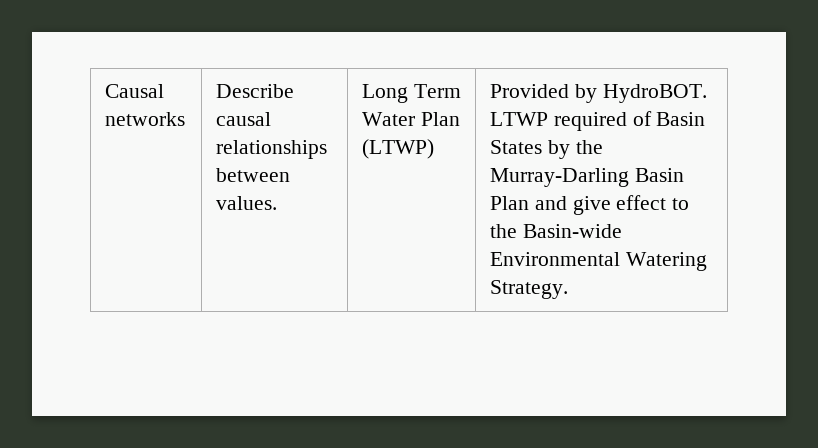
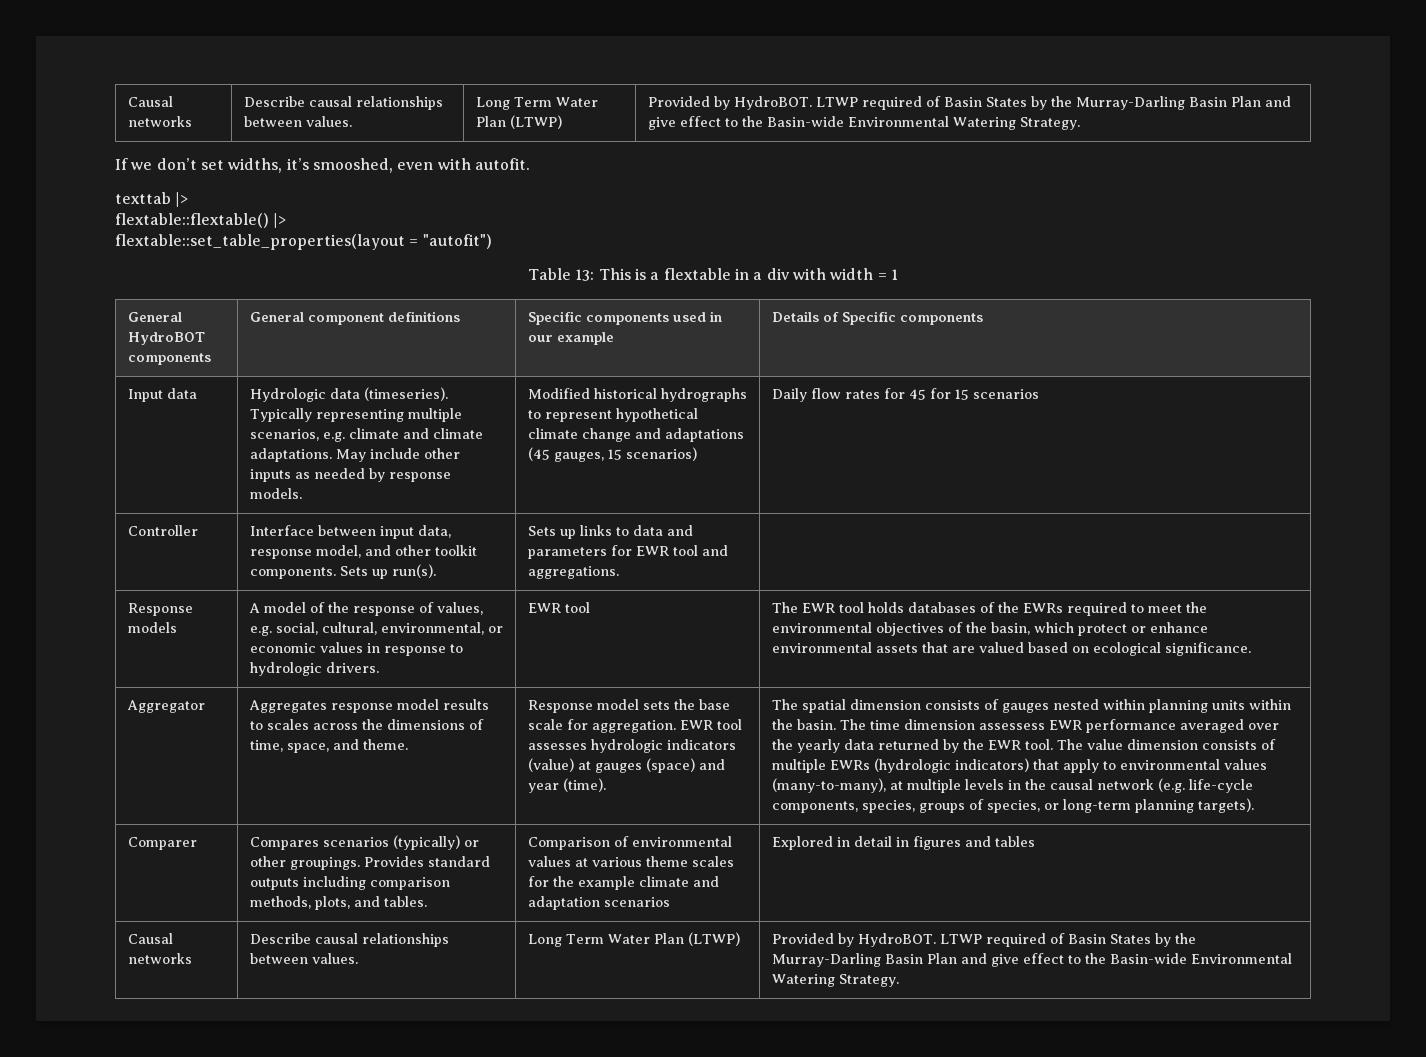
(568, 289) none -> [115,158,530,173] [115,192,189,207] [115,213,287,228] [115,234,492,250] [528,268,898,281] [127,312,182,322] [127,332,205,345] [127,353,211,365] [249,311,460,325] [527,311,722,325] [527,332,614,345] [771,311,983,325] [127,388,197,402] [249,387,448,402] [249,408,462,422] [249,428,483,442] [249,448,460,462] [249,468,451,482] [249,488,302,499] [527,388,747,402] [527,408,698,422] [527,428,744,442] [527,447,697,462] [771,388,1039,402] [127,525,198,536] [249,525,451,539] [249,545,477,559] [249,564,436,579] [527,525,693,539] [527,545,728,559] [527,566,619,579] [127,603,193,616] [127,622,177,633] [248,602,483,616] [249,622,503,636] [249,642,463,656] [249,662,379,676] [527,602,590,613] [771,602,1207,616] [771,622,1208,636] [771,642,1251,656] [126,700,205,713] [248,699,489,713] [249,719,484,730] [249,739,408,753] [527,699,730,713] [527,719,742,733] [527,739,736,753] [527,758,725,773] [527,778,606,793] [771,699,1291,713] [771,719,1279,733] [771,739,1276,753] [771,758,1267,773] [771,778,1253,793] [771,798,1254,813] [127,837,197,850] [249,835,479,850] [249,856,490,870] [249,876,450,890] [249,896,427,910] [527,836,732,850] [527,856,734,867] [527,876,719,890] [527,896,670,910] [771,836,1035,850] [127,933,173,944] [127,953,192,964] [249,933,449,947] [249,953,358,964] [527,932,740,947] [771,933,1196,947] [771,953,1292,967] [771,974,899,987] // If we don’t set widths, it’s smooshed, even with autofit. // texttab |> // flextable::flextable() |> // flextable::set_table_properties(layout = "autofit") // Table 13: This is a flextable in a div with width = 1 // General HydroBOT components | General component definitions | Specific components used in our example | Details of Specific components // Input data | Hydrologic data (timeseries). Typically representing multiple scenarios, e.g. climate and climate adaptations. May include other inputs as needed by response models. | Modified historical hydrographs to represent hypothetical climate change and adaptations (45 gauges, 15 scenarios) | Daily flow rates for 45 for 15 scenarios // Controller | Interface between input data, response model, and other toolkit components. Sets up run(s). | Sets up links to data and parameters for EWR tool and aggregations. | // Response models | A model of the response of values, e.g. social, cultural, environmental, or economic values in response to hydrologic drivers. | EWR tool | The EWR tool holds databases of the EWRs required to meet the environmental objectives of the basin, which protect or enhance environmental assets that are valued based on ecological significance. // Aggregator | Aggregates response model results to scales across the dimensions of time, space, and theme. | Response model sets the base scale for aggregation. EWR tool assesses hydrologic indicators (value) at gauges (space) and year (time). | The spatial dimension consists of gauges nested within planning units within the basin. The time dimension assessess EWR performance averaged over the yearly data returned by the EWR tool. The value dimension consists of multiple EWRs (hydrologic indicators) that apply to environmental values (many-to-many), at multiple levels in the causal network (e.g. life-cycle components, species, groups of species, or long-term planning targets). // Comparer | Compares scenarios (typically) or other groupings. Provides standard outputs including comparison methods, plots, and tables. | Comparison of environmental values at various theme scales for the example climate and adaptation scenarios | Explored in detail in figures and tables // Causal networks | Describe causal relationships between values. | Long Term Water Plan (LTWP) | Provided by HydroBOT. LTWP required of Basin States by the Murray-Darling Basin Plan and give effect to the Basin-wide Environmental Watering Strategy.

